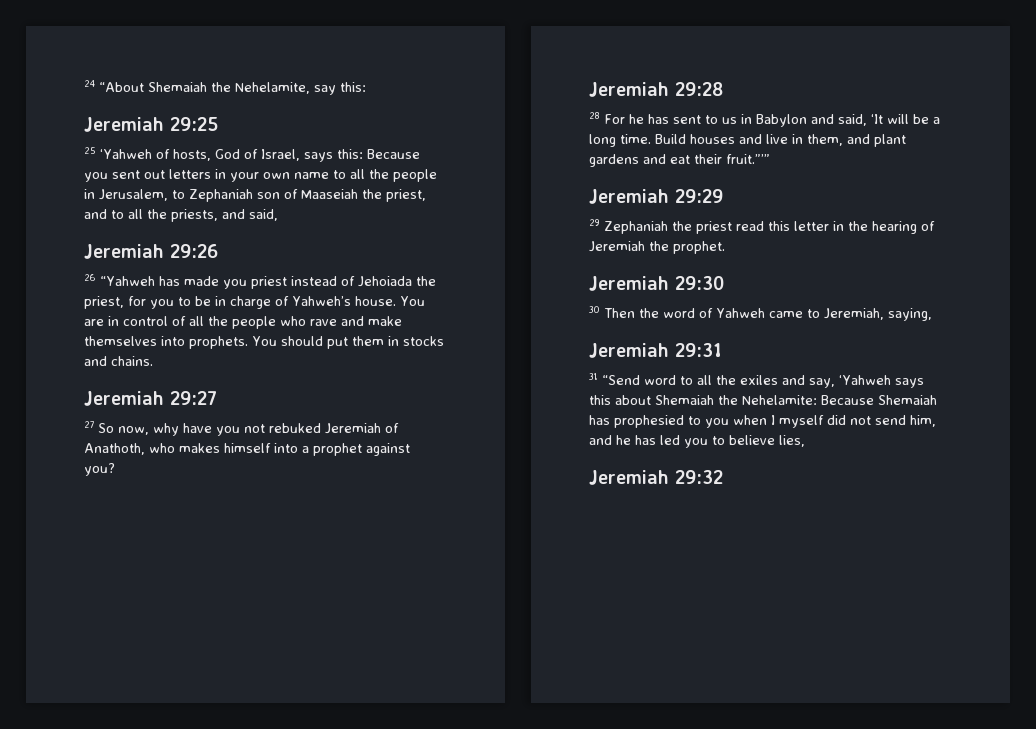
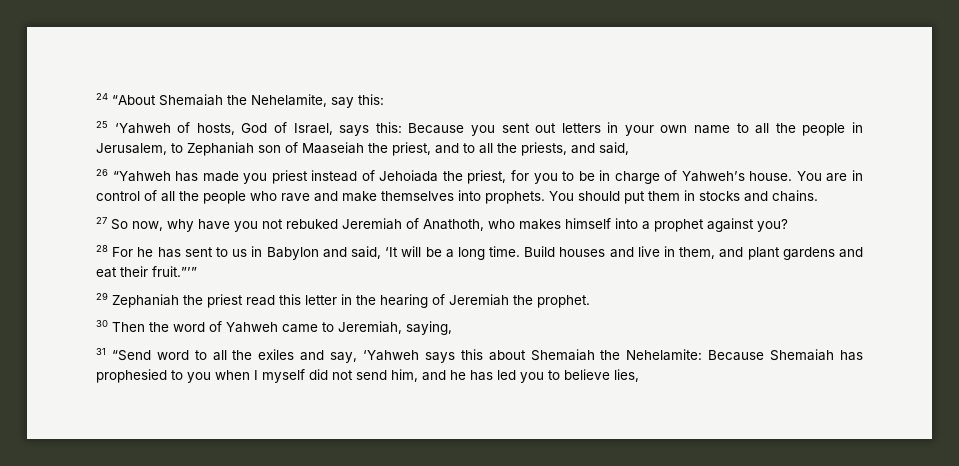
[84,117,218,132] // Jeremiah 29:25 -> (384, 99) none
[84,244,218,259] // Jeremiah 29:26 -> (629, 148) none
[84,391,217,406] // Jeremiah 29:27 -> (818, 196) none
[589,82,723,97] // Jeremiah 29:28 -> (788, 225) none
[589,189,723,204] // Jeremiah 29:29 -> (197, 271) none
[589,276,724,291] // Jeremiah 29:30 -> (590, 301) none
[589,343,722,358] // Jeremiah 29:31 -> (452, 328) none
[589,470,723,485] // Jeremiah 29:32 -> (639, 375) none

